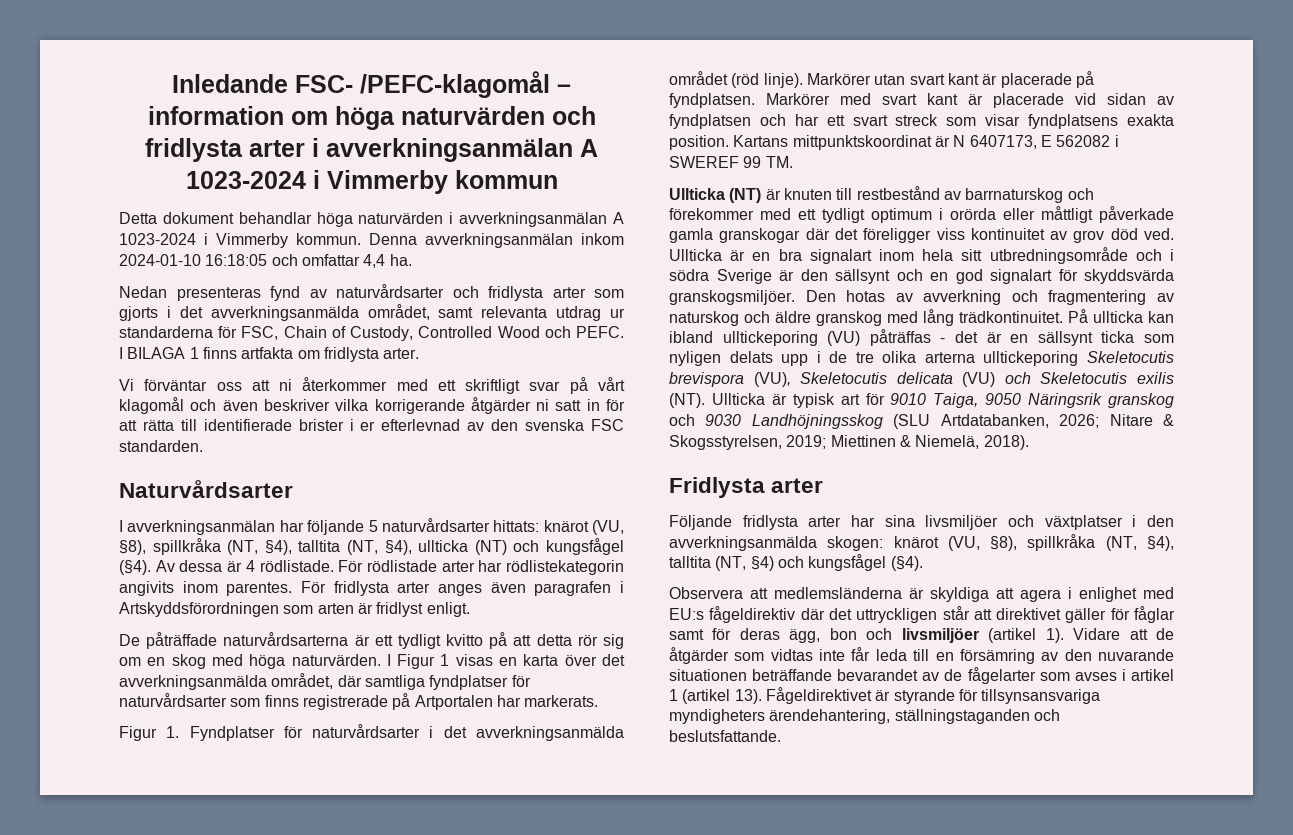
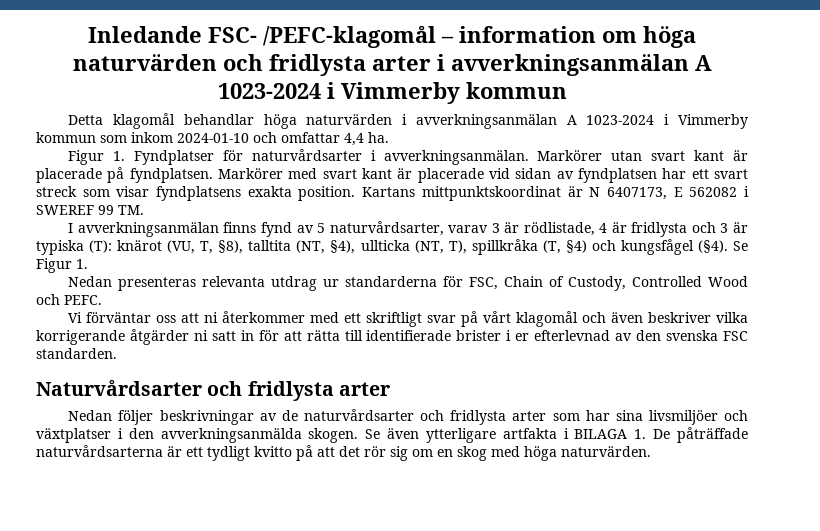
[162,212,234,224] dokument -> [113,113,176,129] klagomål
[296,233,573,248] kommun. Denna avverkningsanmälan -> [36,132,127,143] kommun som
[205,254,268,266] 16:18:05 -> (249, 138) none
[119,284,624,301] [119,304,474,321] Nedan presenteras fynd av naturvårdsarter och fridlysta arter som gjorts i det avverkningsanmälda området, samt -> [68,149,748,165] [36,167,749,183] [36,186,750,201] [36,205,144,215] [68,221,748,237] [36,239,748,255] [36,258,88,273] [68,276,197,291] Figur 1. Fyndplatser för naturvårdsarter i avverkningsanmälan. Markörer utan svart kant är placerade på fyndplatsen. Markörer med svart kant är placerade vid sidan av fyndplatsen har ett svart streck som visar fyndplatsens exakta position. Kartans mittpunktskoordinat är N 6407173, E 562082 i SWEREF 99 TM. // I avverkningsanmälan finns fynd av 5 naturvårdsarter, varav 3 är rödlistade, 4 är fridlysta och 3 är typiska (T): knärot (VU, T, §8), talltita (NT, §4), ullticka (NT, T), spillkråka (T, §4) och kungsfågel (§4). Se Figur 1. // Nedan presenteras
[119,347,420,362] I BILAGA 1 finns artfakta om fridlysta arter. -> (102, 300) none
[119,518,624,535] [119,538,625,555] [119,560,624,575] [119,581,624,596] [119,602,470,617] // I avverkningsanmälan har följande 5 naturvårdsarter hittats: knärot (VU, §8), spillkråka (NT, §4), talltita (NT, §4), ullticka (NT) och kungsfågel (§4). Av dessa är 4 rödlistade. För rödlistade arter har rödlistekategorin angivits inom parentes. För fridlysta arter anges även paragrafen i Artskyddsförordningen som arten är fridlyst enligt. // -> [207,381,390,401] [68,409,748,425] [36,428,647,443] och fridlysta arter // Nedan följer beskrivningar av de naturvårdsarter och fridlysta arter som har sina livsmiljöer och växtplatser i den avverkningsanmälda skogen. Se även ytterligare artfakta i BILAGA 1.
[536,634,572,646] detta -> [339,446,360,457] det
[386,654,626,669] [119,673,531,690] [119,693,599,710] [119,724,624,741] [669,71,1094,88] [669,93,1174,108] [669,114,1174,129] [669,135,1119,150] [669,156,793,168] [669,186,1094,203] [669,206,1174,223] [669,228,1174,243] [669,247,1174,264] [669,269,1174,284] [669,290,1174,305] [669,309,1174,326] [669,329,1174,346] [669,351,1174,366] [669,372,1174,387] [669,393,1174,408] [669,414,1174,429] [669,435,1029,450] [669,477,824,498] [669,515,1174,530] [669,534,1174,551] [669,554,923,571] [669,587,1174,602] [669,606,1175,623] [669,628,1174,643] [669,647,1174,664] [669,667,1174,684] [669,687,1101,704] [669,709,1060,724] [669,730,781,742] I Figur 1 visas en karta över det avverkningsanmälda området, där samtliga fyndplatser för naturvårdsarter som finns registrerade på Artportalen har markerats. // Figur 1. Fyndplatser för naturvårdsarter i det avverkningsanmälda området (röd linje). Markörer utan svart kant är placerade på fyndplatsen. Markörer med svart kant är placerade vid sidan av fyndplatsen och har ett svart streck som visar fyndplatsens exakta position. Kartans mittpunktskoordinat är N 6407173, E 562082 i SWEREF 99 TM. // Ullticka (NT) är knuten till restbestånd av barrnaturskog och förekommer med ett tydligt optimum i orörda eller måttligt påverkade gamla granskogar där det föreligger viss kontinuitet av grov död ved. Ullticka är en bra signalart inom hela sitt utbredningsområde och i södra Sverige är den sällsynt och en god signalart för skyddsvärda granskogsmiljöer. Den hotas av avverkning och fragmentering av naturskog och äldre granskog med lång trädkontinuitet. På ullticka kan ibland ulltickeporing (VU) påträffas - det är en sällsynt ticka som nyligen delats upp i de tre olika arterna ulltickeporing Skeletocutis brevispora (VU), Skeletocutis delicata (VU) och Skeletocutis exilis (NT). Ullticka är typisk art för 9010 Taiga, 9050 Näringsrik granskog och 9030 Landhöjningsskog (SLU Artdatabanken, 2026; Nitare & Skogsstyrelsen, 2019; Miettinen & Niemelä, 2018). // Fridlysta arter // Följande fridlysta arter har sina livsmiljöer och växtplatser i den avverkningsanmälda skogen: knärot (VU, §8), spillkråka (NT, §4), talltita (NT, §4) och kungsfågel (§4). // Observera att medlemsländerna är skyldiga att agera i enlighet med EU:s fågeldirektiv där det uttryckligen står att direktivet gäller för fåglar samt för deras ägg, bon och livsmiljöer (artikel 1). Vidare att de åtgärder som vidtas inte får leda till en försämring av den nuvarande situationen beträffande bevarandet av de fågelarter som avses i artikel 1 (artikel 13). Fågeldirektivet är styrande för tillsynsansvariga myndigheters ärendehantering, ställningstaganden och beslutsfattande. -> (651, 451) none

